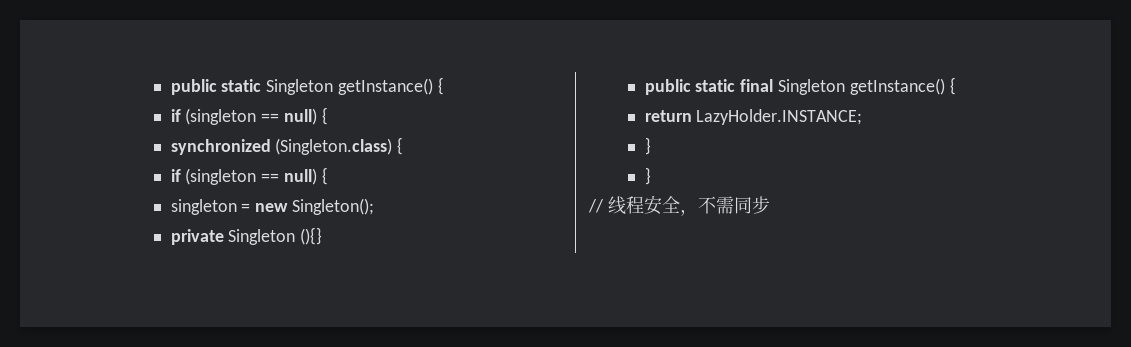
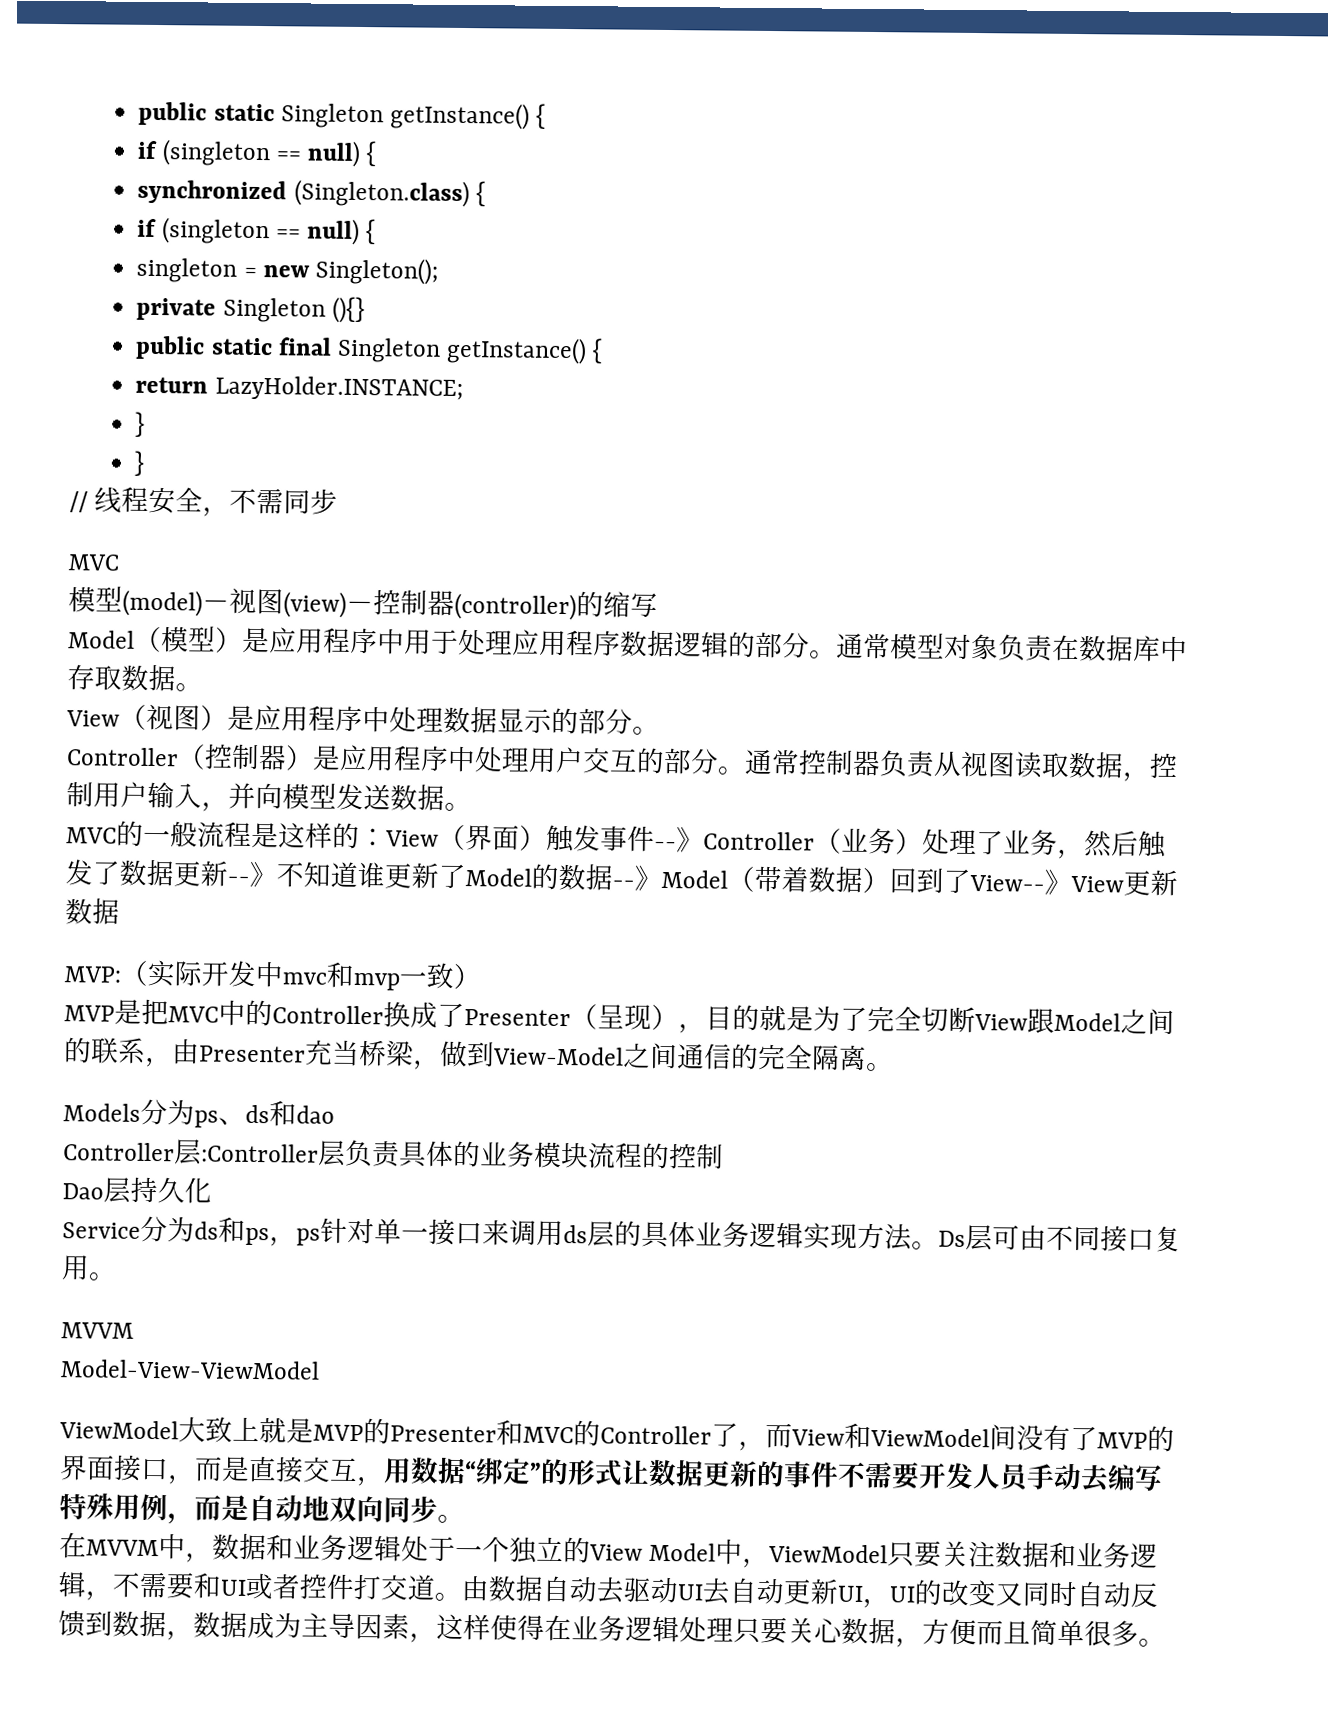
(770, 205) none -> [68,554,120,571] [68,586,658,621] [68,626,1188,663] [67,664,203,692] [66,703,660,735] [66,743,1178,782] [66,781,472,812] [66,820,1167,860] [65,859,1178,897] [65,898,120,925] [64,959,482,991] [64,998,1175,1035] [64,1037,894,1072] [63,1098,335,1128] [63,1139,724,1170] [62,1176,212,1204] [62,1215,1182,1253] [61,1255,116,1281] [61,1322,134,1339] [60,1359,320,1380] [59,1416,1175,1453] [59,1454,1163,1493] [59,1492,465,1525] [59,1532,1159,1569] [58,1571,1159,1609] [58,1610,1166,1648] // MVC // 模型(model)－视图(view)－控制器(controller)的缩写 // Model（模型）是应用程序中用于处理应用程序数据逻辑的部分。通常模型对象负责在数据库中存取数据。 // View（视图）是应用程序中处理数据显示的部分。 // Controller（控制器）是应用程序中处理用户交互的部分。通常控制器负责从视图读取数据，控制用户输入，并向模型发送数据。 // MVC的一般流程是这样的：View（界面）触发事件--》Controller（业务）处理了业务，然后触发了数据更新--》不知道谁更新了Model的数据--》Model（带着数据）回到了View--》View更新数据 // MVP:（实际开发中mvc和mvp一致） // MVP是把MVC中的Controller换成了Presenter（呈现），目的就是为了完全切断View跟Model之间的联系，由Presenter充当桥梁，做到View-Model之间通信的完全隔离。 // Models分为ps、ds和dao // Controller层:Controller层负责具体的业务模块流程的控制 // Dao层持久化 // Service分为ds和ps，ps针对单一接口来调用ds层的具体业务逻辑实现方法。Ds层可由不同接口复用。 // MVVM // Model-View-ViewModel // ViewModel大致上就是MVP的Presenter和MVC的Controller了，而View和ViewModel间没有了MVP的界面接口，而是直接交互，用数据“绑定”的形式让数据更新的事件不需要开发人员手动去编写特殊用例，而是自动地双向同步。 // 在MVVM中，数据和业务逻辑处于一个独立的View Model中，ViewModel只要关注数据和业务逻辑，不需要和UI或者控件打交道。由数据自动去驱动UI去自动更新UI，UI的改变又同时自动反馈到数据，数据成为主导因素，这样使得在业务逻辑处理只要关心数据，方便而且简单很多。

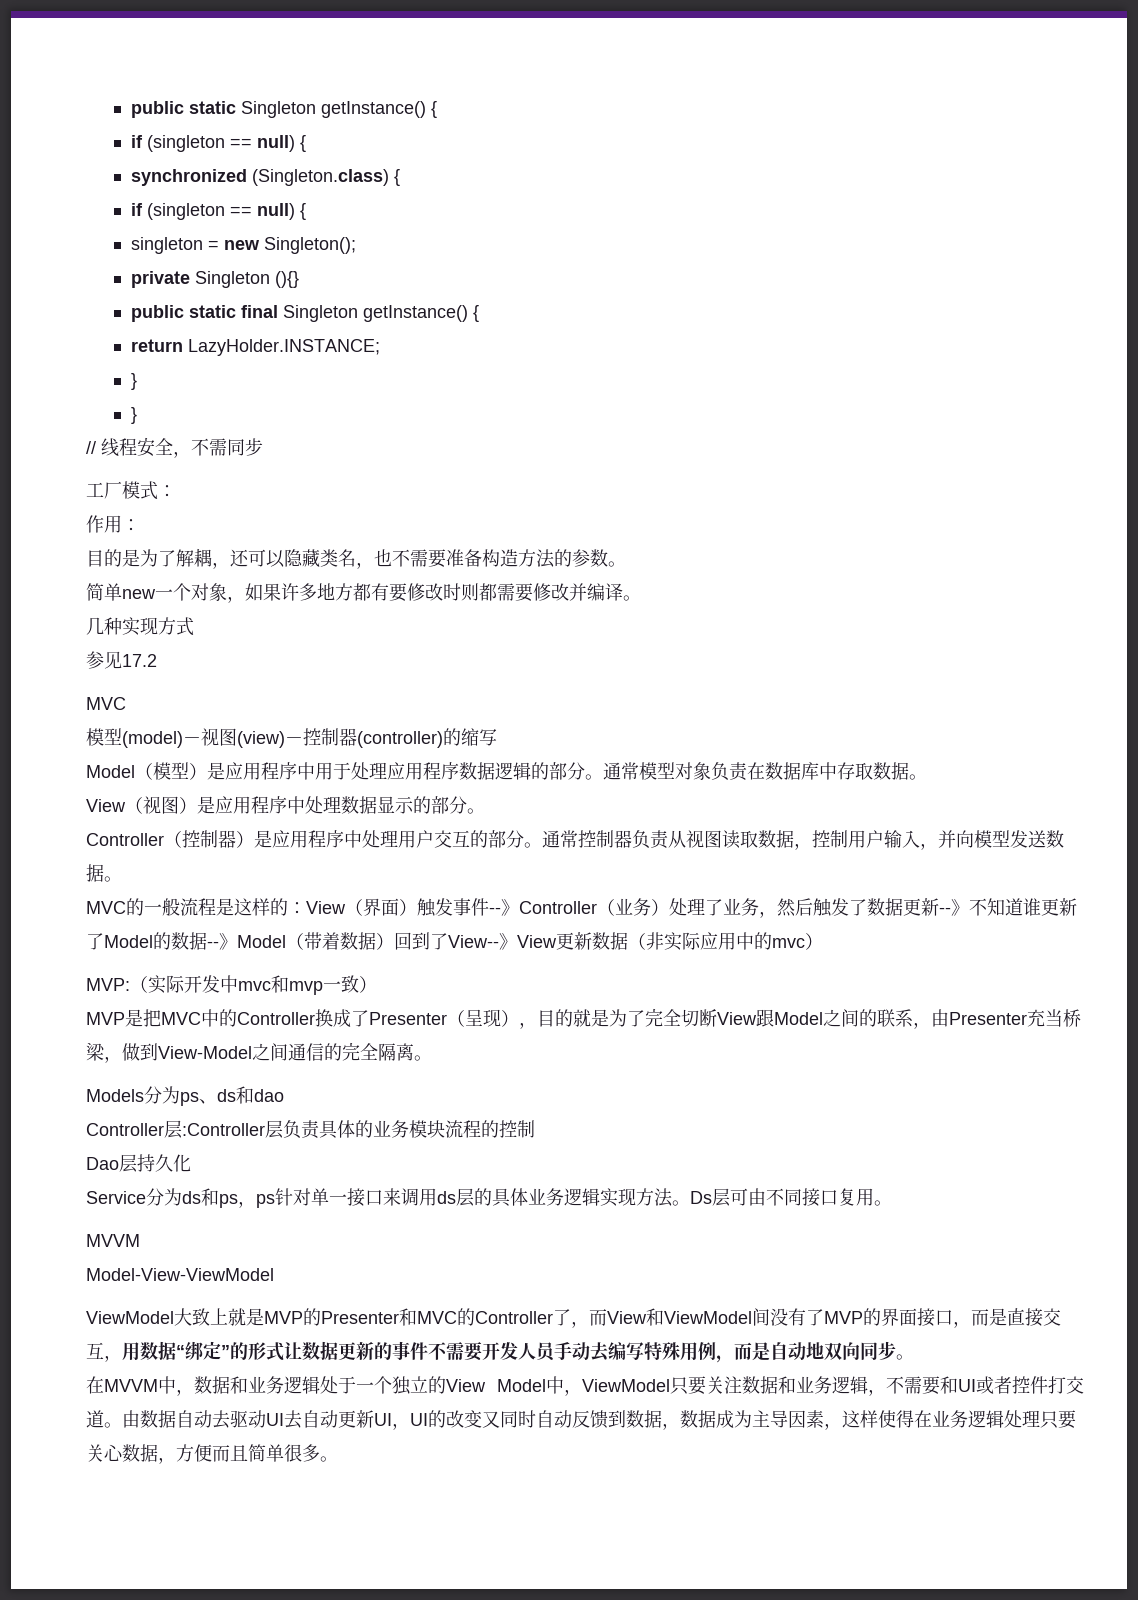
(339, 501) none -> [86,481,176,500] [86,515,140,533] [86,548,626,569] [86,583,641,603] [86,617,194,636] [86,651,157,669] // 工厂模式： // 作用： // 目的是为了解耦，还可以隐藏类名，也不需要准备构造方法的参数。 // 简单new一个对象，如果许多地方都有要修改时则都需要修改并编译。 // 几种实现方式 // 参见17.2
(120, 911) none -> [628,932,823,951] （非实际应用中的mvc）

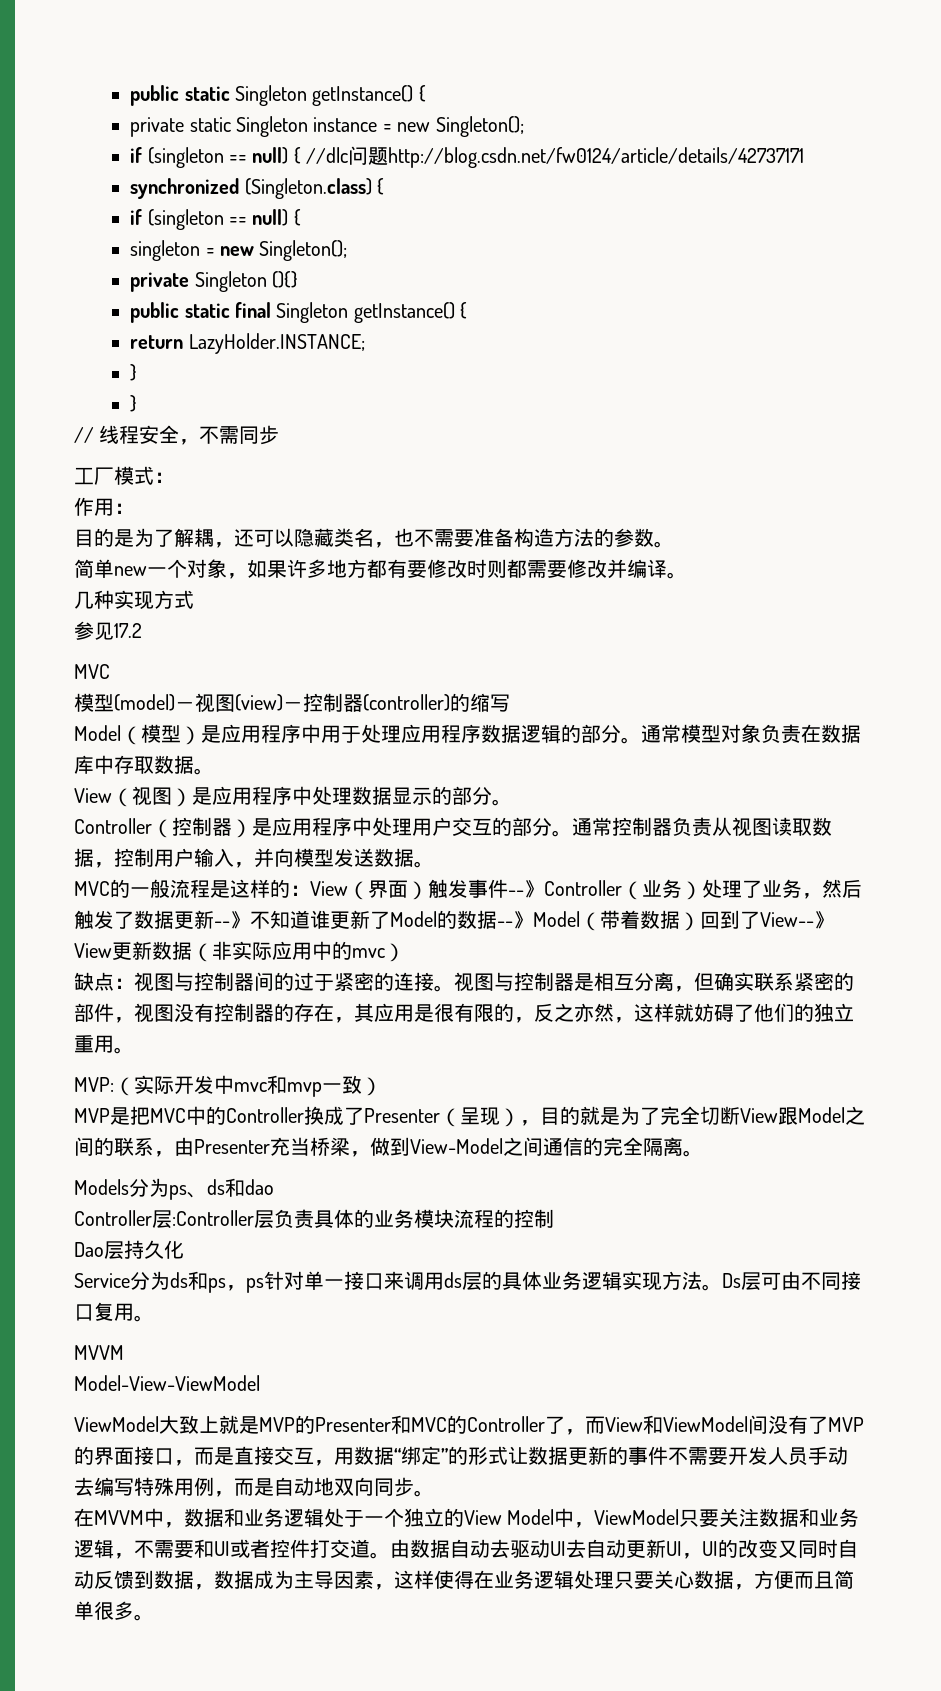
[130,135,306,152] // if (singleton == null) { -> [130,116,524,137] [130,146,805,168] // private static Singleton instance = new Singleton(); // if (singleton == null) { //dlc问题http://blog.csdn.net/fw0124/article/details/42737171
(823, 941) none -> [74,972,854,992] [74,1003,854,1023] [74,1035,134,1054] // 缺点：视图与控制器间的过于紧密的连接。视图与控制器是相互分离，但确实联系紧密的部件，视图没有控制器的存在，其应用是很有限的，反之亦然，这样就妨碍了他们的独立重用。

